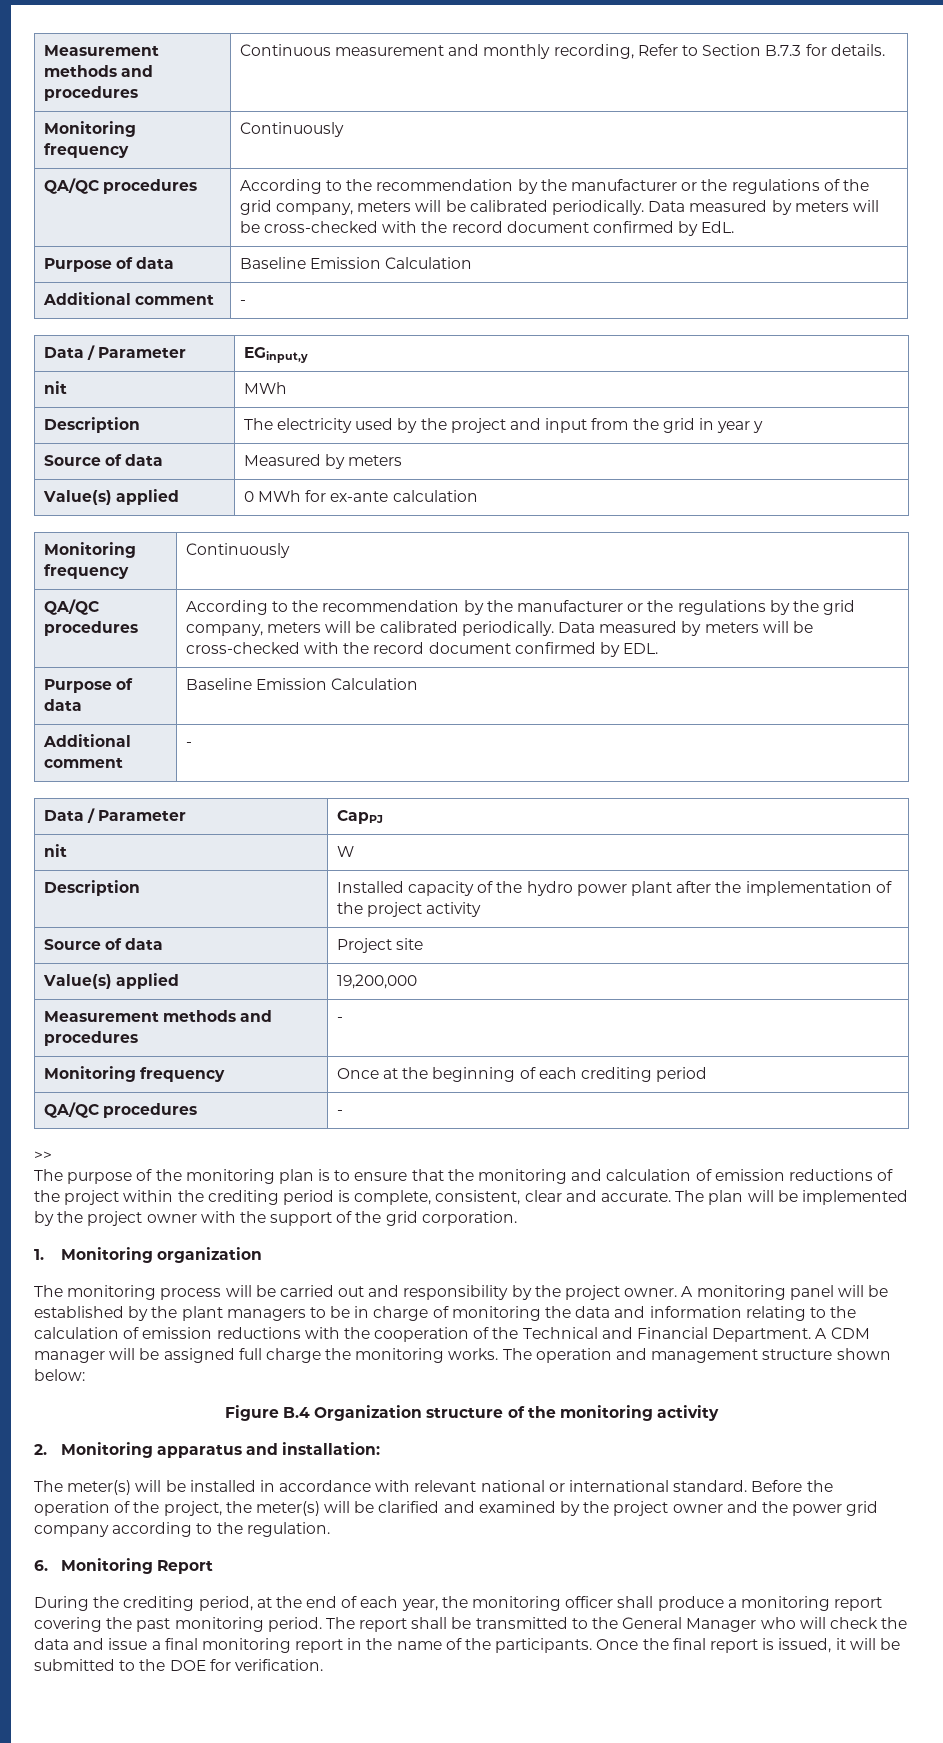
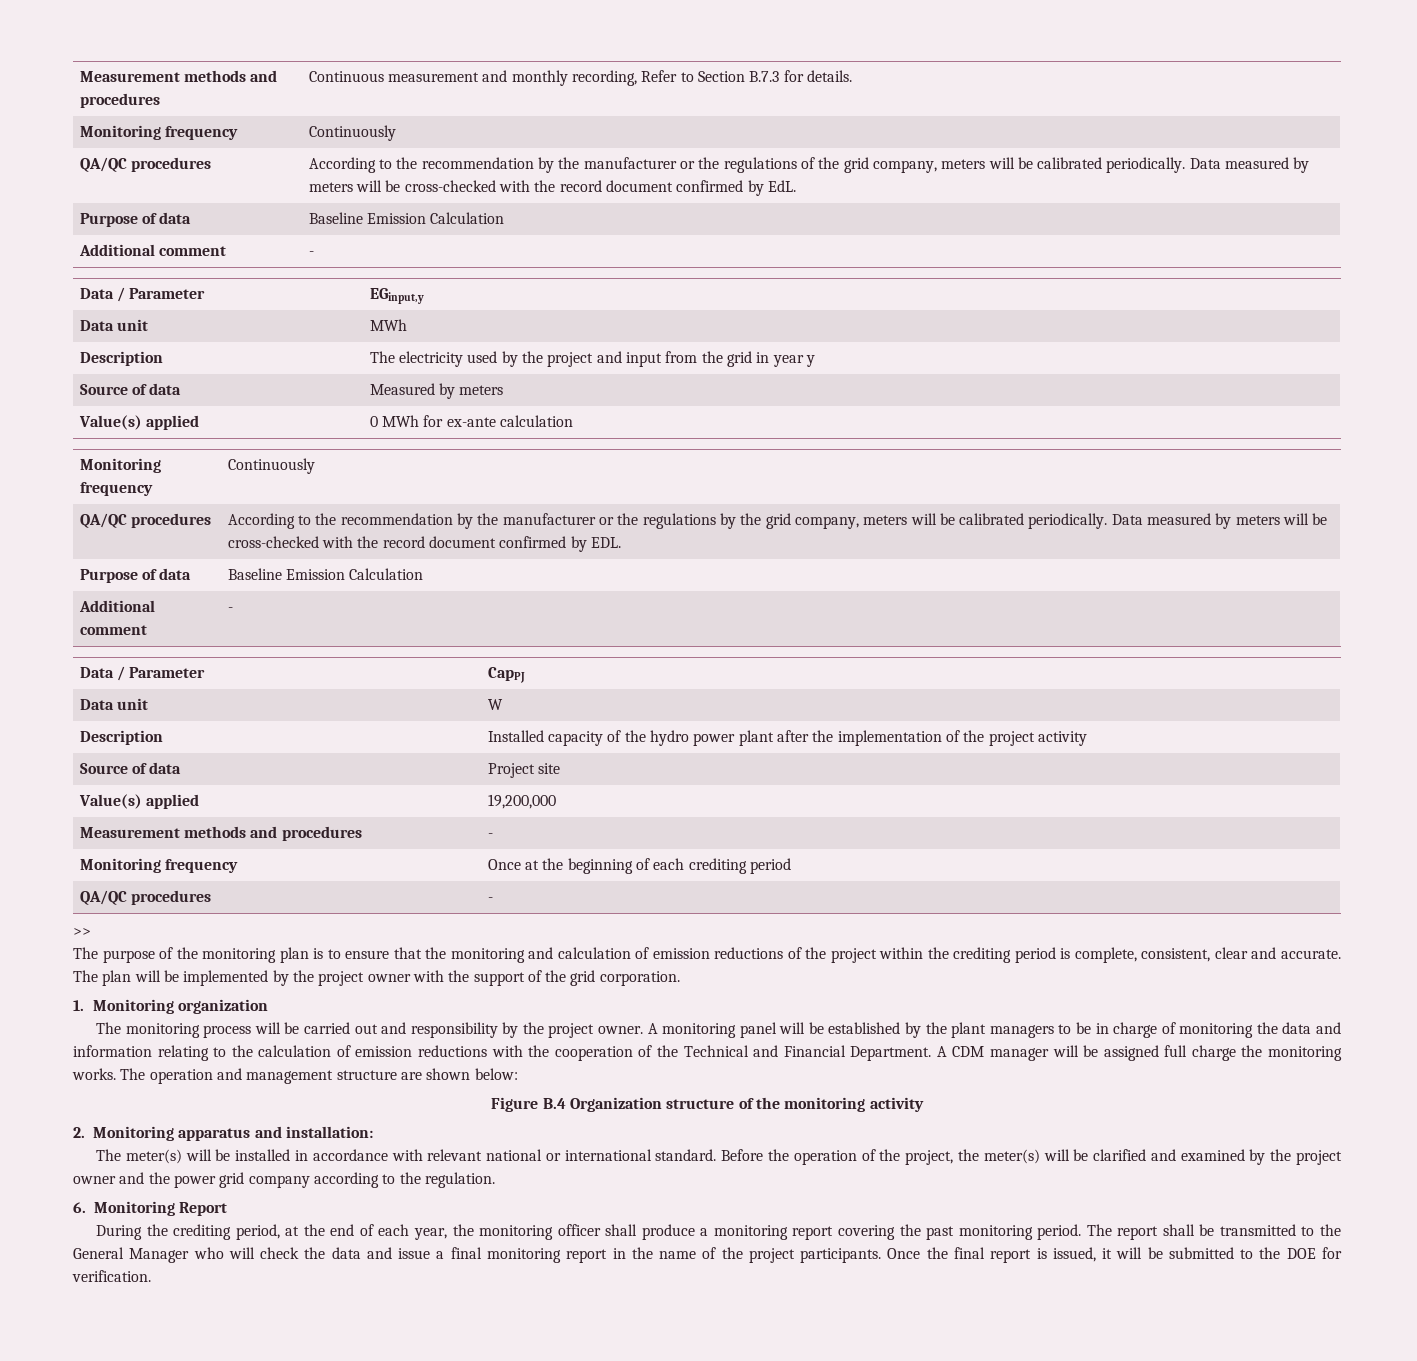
[43,381,67,394] nit -> [79,319,149,331] Data unit
[43,844,67,857] nit -> [79,698,149,710] Data unit
(833, 1354) none -> [400,1072,422,1080] are
(492, 1644) none -> [748,1248,795,1263] project

